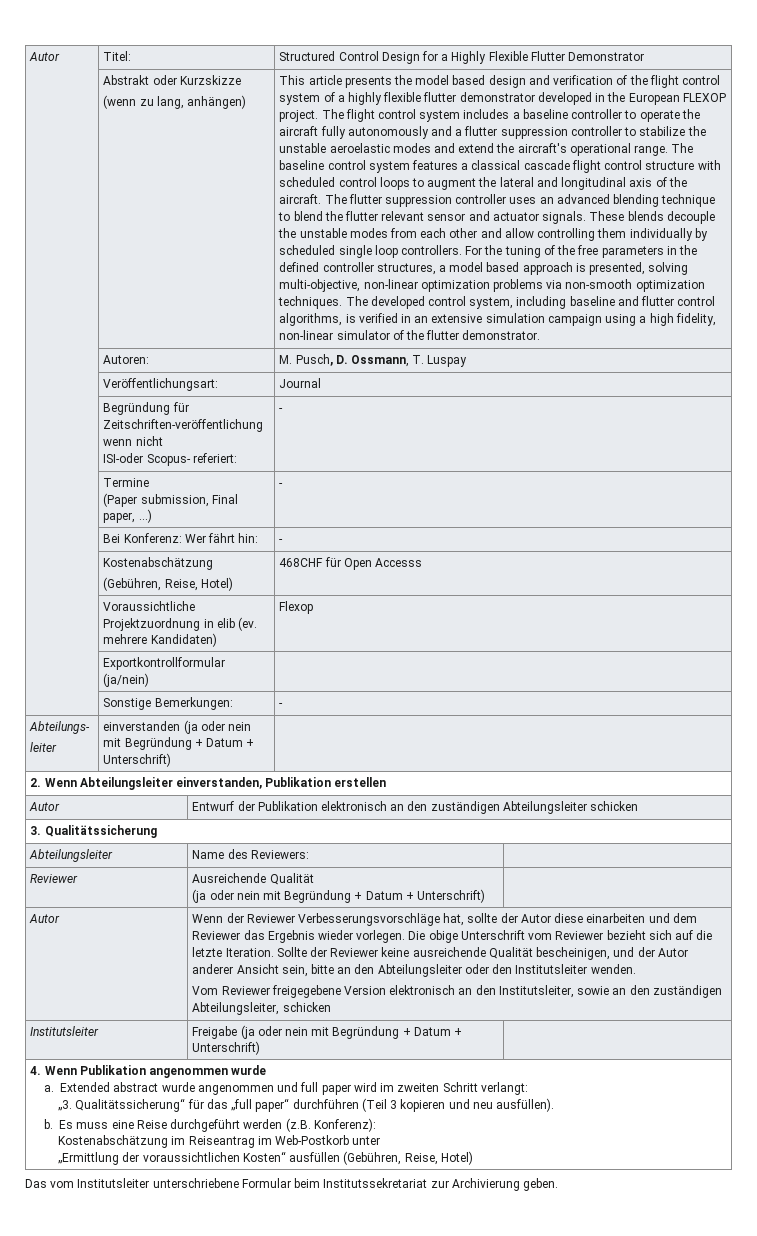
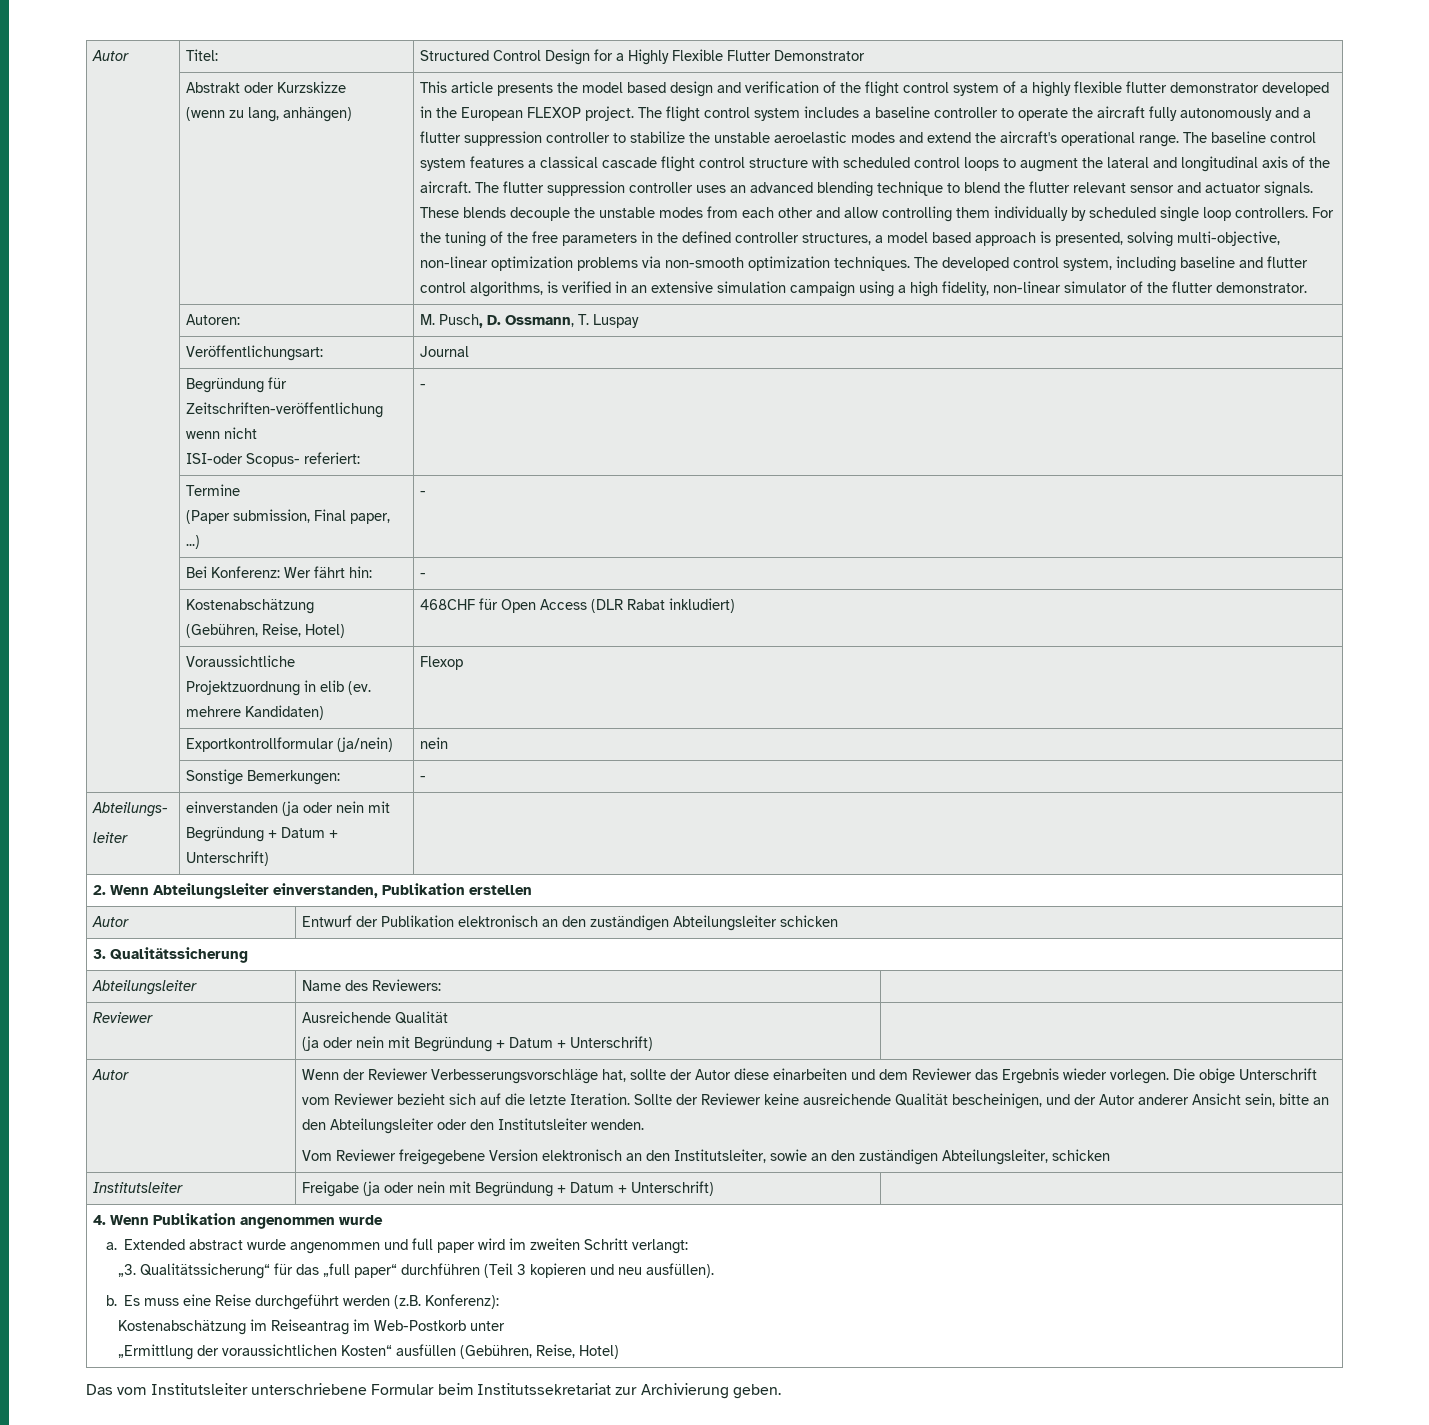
[375,558,423,567] Accesss -> [540,598,736,613] Access (DLR Rabat inkludiert)
(150, 680) none -> [420,737,449,749] nein

